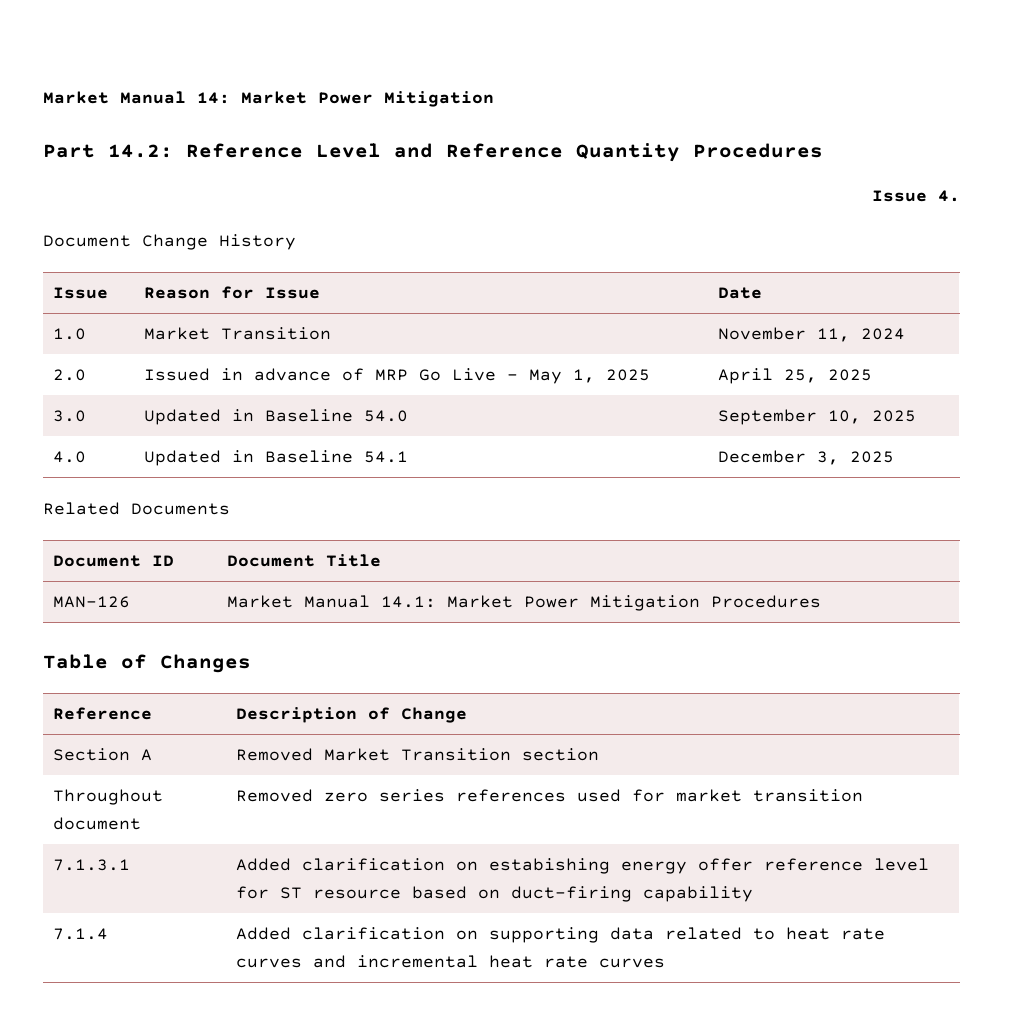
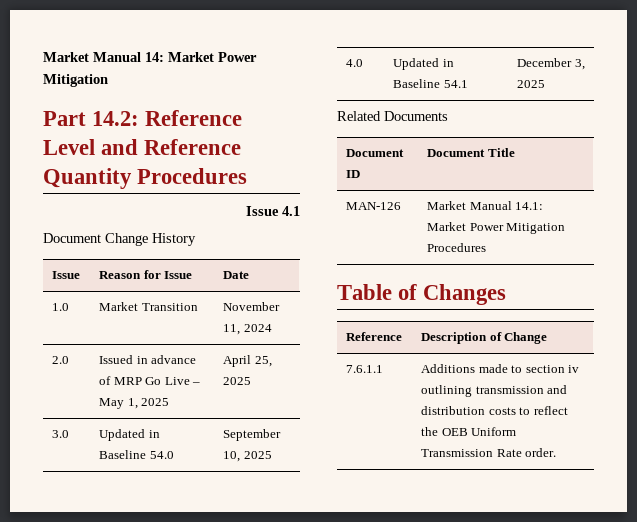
[938,190,960,202] 4. -> [282,206,300,216] 4.1
[53,748,153,761] [236,748,600,761] [53,789,164,805] [53,817,142,830] [236,789,864,802] [53,859,131,871] [236,858,930,874] [236,886,754,902] [53,928,109,940] [236,927,886,943] [236,955,666,968] Section A | Removed Market Transition section // Throughout document | Removed zero series references used for market transition // 7.1.3.1 | Added clarification on estabishing energy offer reference level for ST resource based on duct-firing capability // 7.1.4 | Added clarification on supporting data related to heat rate curves and incremental heat rate curves -> [346,365,384,373] [421,364,580,373] [421,385,568,397] [421,406,568,415] [421,427,517,436] [421,448,557,457] 7.6.1.1 | Additions made to section iv outlining transmission and distribution costs to reflect the OEB Uniform Transmission Rate order.

